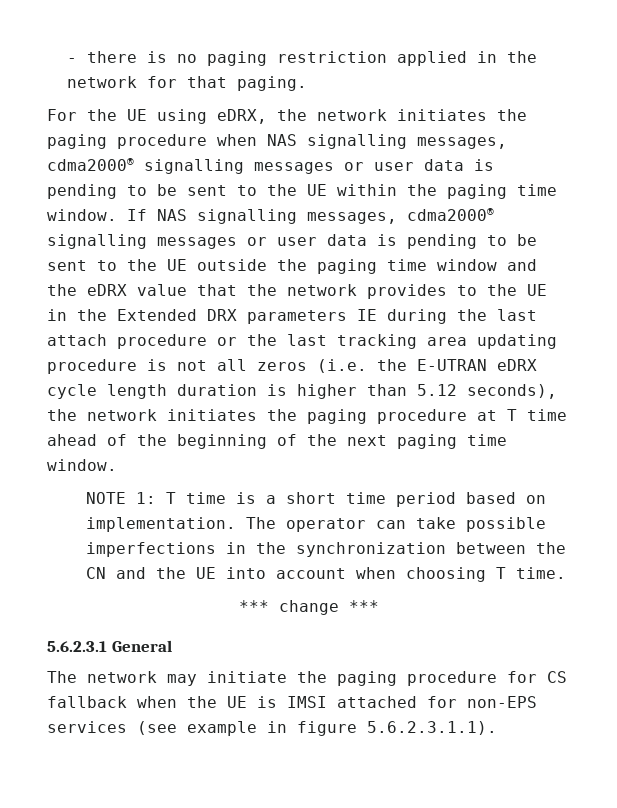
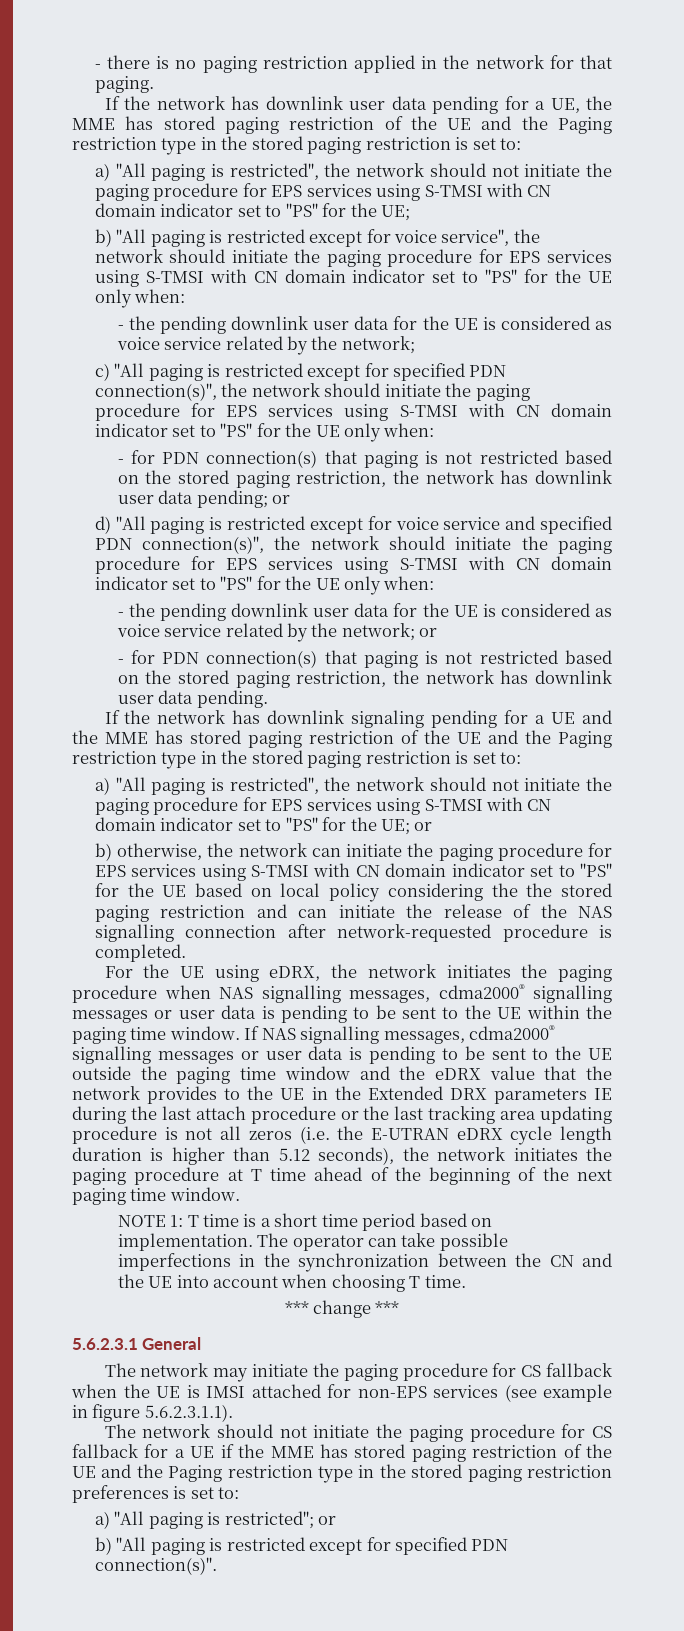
(307, 83) none -> [104,96,612,114] [72,116,613,134] [72,136,522,155] [94,163,612,181] [94,183,552,201] [94,203,411,221] [94,229,540,247] [94,249,613,267] [94,269,612,287] [94,289,186,308] [117,316,612,334] [116,336,415,355] [94,363,507,381] [94,383,530,401] [94,403,613,421] [94,423,435,442] [117,450,612,468] [117,470,612,488] [117,490,290,508] [94,516,612,534] [94,536,612,554] [94,556,613,574] [94,576,435,595] [117,603,612,621] [116,623,438,642] [117,650,612,668] [117,670,612,688] [117,690,268,708] [104,710,612,728] [72,730,612,748] [72,750,522,769] [94,777,612,795] [94,797,552,815] [94,817,433,835] [94,843,612,861] [94,863,613,881] [94,883,612,902] [94,904,612,922] [94,924,612,942] [94,944,186,962] // If the network has downlink user data pending for a UE, the MME has stored paging restriction of the UE and the Paging restriction type in the stored paging restriction is set to: // a) "All paging is restricted", the network should not initiate the paging procedure for EPS services using S-TMSI with CN domain indicator set to "PS" for the UE; // b) "All paging is restricted except for voice service", the network should initiate the paging procedure for EPS services using S-TMSI with CN domain indicator set to "PS" for the UE only when: // - the pending downlink user data for the UE is considered as voice service related by the network; // c) "All paging is restricted except for specified PDN connection(s)", the network should initiate the paging procedure for EPS services using S-TMSI with CN domain indicator set to "PS" for the UE only when: // - for PDN connection(s) that paging is not restricted based on the stored paging restriction, the network has downlink user data pending; or // d) "All paging is restricted except for voice service and specified PDN connection(s)", the network should initiate the paging procedure for EPS services using S-TMSI with CN domain indicator set to "PS" for the UE only when: // - the pending downlink user data for the UE is considered as voice service related by the network; or // - for PDN connection(s) that paging is not restricted based on the stored paging restriction, the network has downlink user data pending. // If the network has downlink signaling pending for a UE and the MME has stored paging restriction of the UE and the Paging restriction type in the stored paging restriction is set to: // a) "All paging is restricted", the network should not initiate the paging procedure for EPS services using S-TMSI with CN domain indicator set to "PS" for the UE; or // b) otherwise, the network can initiate the paging procedure for EPS services using S-TMSI with CN domain indicator set to "PS" for the UE based on local policy considering the the stored paging restriction and can initiate the release of the NAS signalling connection after network-requested procedure is completed.
(497, 728) none -> [104,1424,612,1442] [72,1444,612,1462] [72,1464,612,1483] [72,1485,240,1503] [94,1511,337,1529] [94,1537,509,1555] [94,1557,217,1575] // The network should not initiate the paging procedure for CS fallback for a UE if the MME has stored paging restriction of the UE and the Paging restriction type in the stored paging restriction preferences is set to: // a) "All paging is restricted"; or // b) "All paging is restricted except for specified PDN connection(s)".

